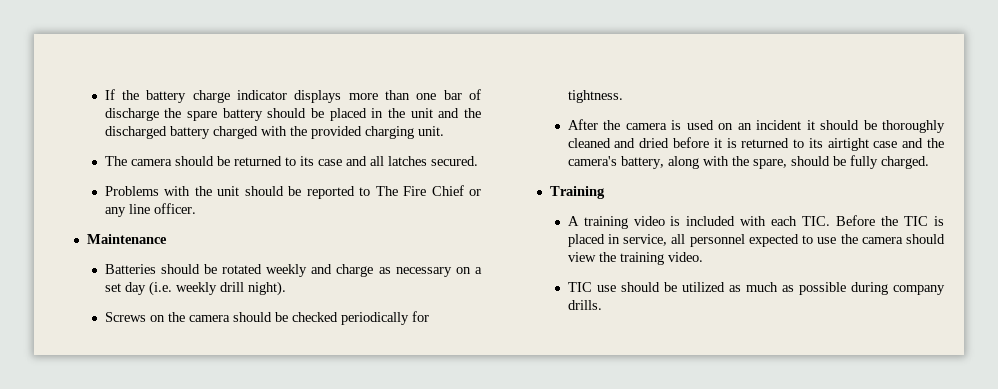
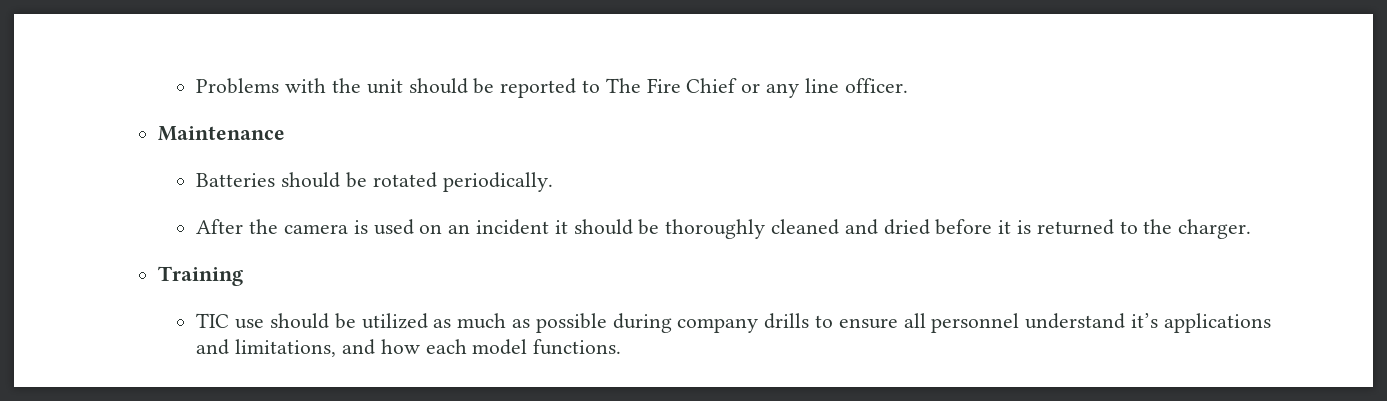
[104,89,481,103] [104,108,482,121] [104,126,444,139] [104,156,478,166] If the battery charge indicator displays more than one bar of discharge the spare battery should be placed in the unit and the discharged battery charged with the provided charging unit. // The camera should be returned to its case and all latches secured. // -> (196, 86) none
[266,264,482,277] [104,281,286,296] [104,311,429,325] [567,90,623,103] weekly and charge as necessary on a set day (i.e. weekly drill night). // Screws on the camera should be checked periodically for tightness. -> [442,172,553,192] periodically.
[808,138,944,151] [567,155,929,169] [550,186,606,199] [567,215,944,229] [567,234,945,247] [567,252,703,265] its airtight case and the camera's battery, along with the spare, should be fully charged. // Training // A training video is included with each TIC. Before the TIC is placed in service, all personnel expected to use the camera should view the training video. -> [1143,219,1252,239] [157,266,243,286] the charger. // Training
[567,300,602,310] drills. -> [764,313,1271,333] [196,339,622,357] drills to ensure all personnel understand it’s applications and limitations, and how each model functions.

